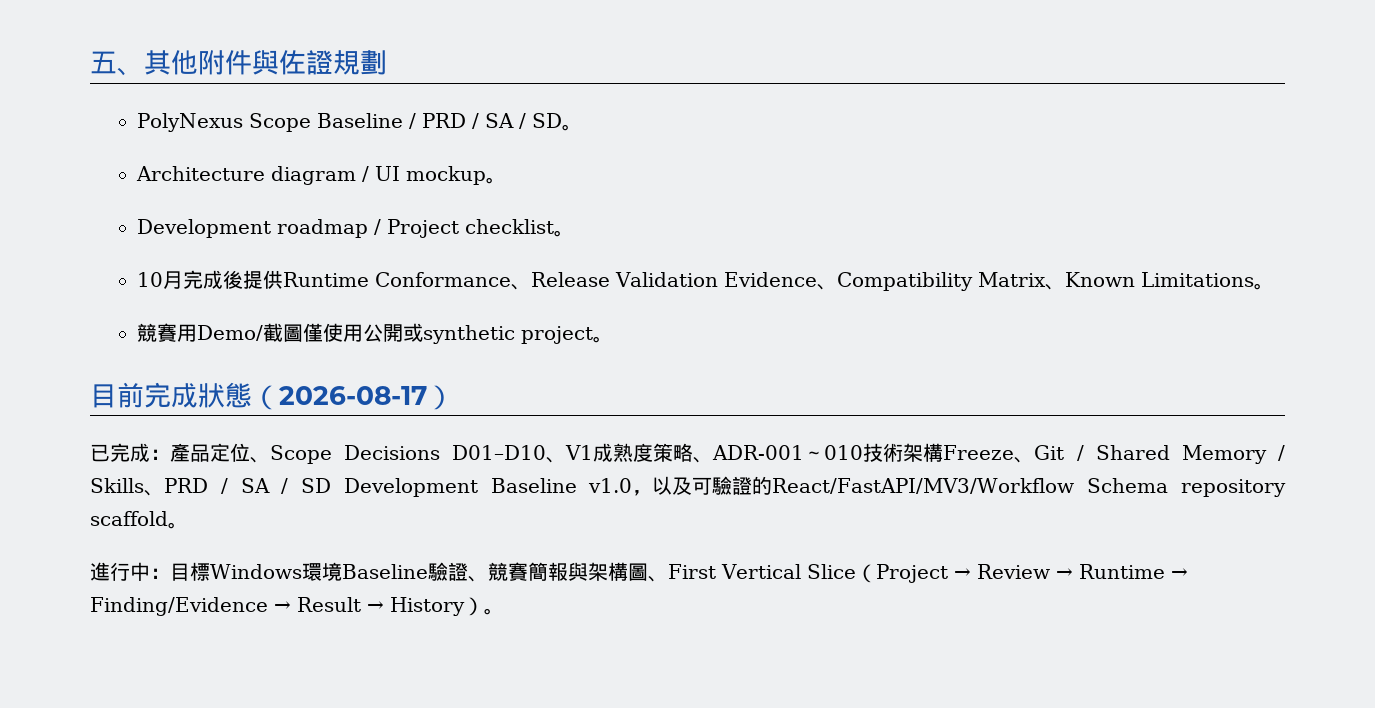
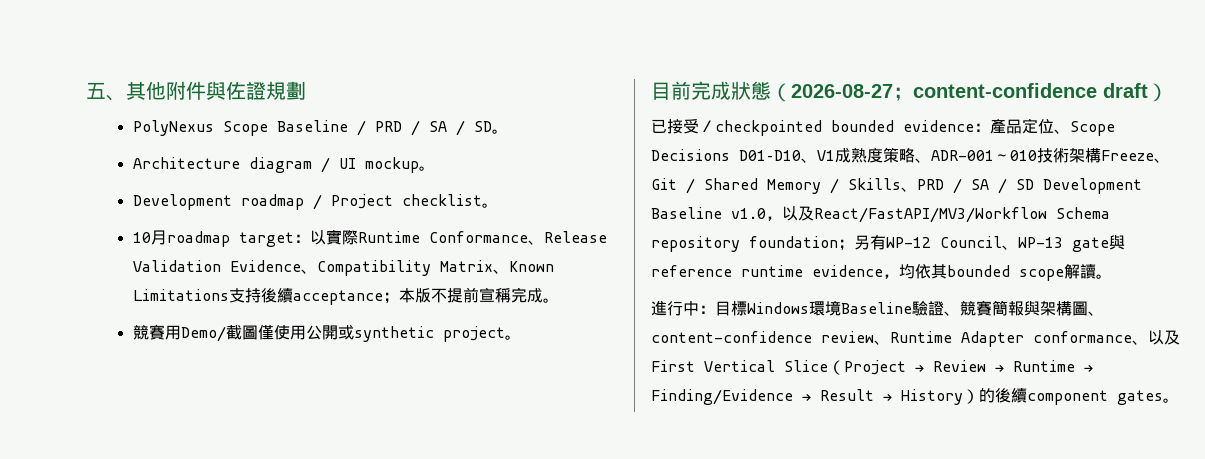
[183,270,284,289] 完成後提供 -> [166,229,358,247] roadmap target：以實際
(1255, 279) none -> [228,287,543,305] 支持後續acceptance；本版不提前宣稱完成
[279,385,454,410] [90,443,150,462] 2026-08-17） // 已完成 -> [791,83,1168,102] [651,119,974,136] 2026-08-27；content-confidence draft） // 已接受／checkpointed bounded evidence
[692,476,773,495] 可驗證的 -> (814, 213) none
[90,511,168,526] scaffold -> [749,235,1125,252] [651,264,1096,281] foundation；另有WP-12 Council、WP-13 gate與reference runtime evidence，均依其bounded scope解讀
(668, 579) none -> [651,330,1180,347] content-confidence review、Runtime Adapter conformance、以及
(484, 606) none -> [979,388,1163,405] 的後續component gates

